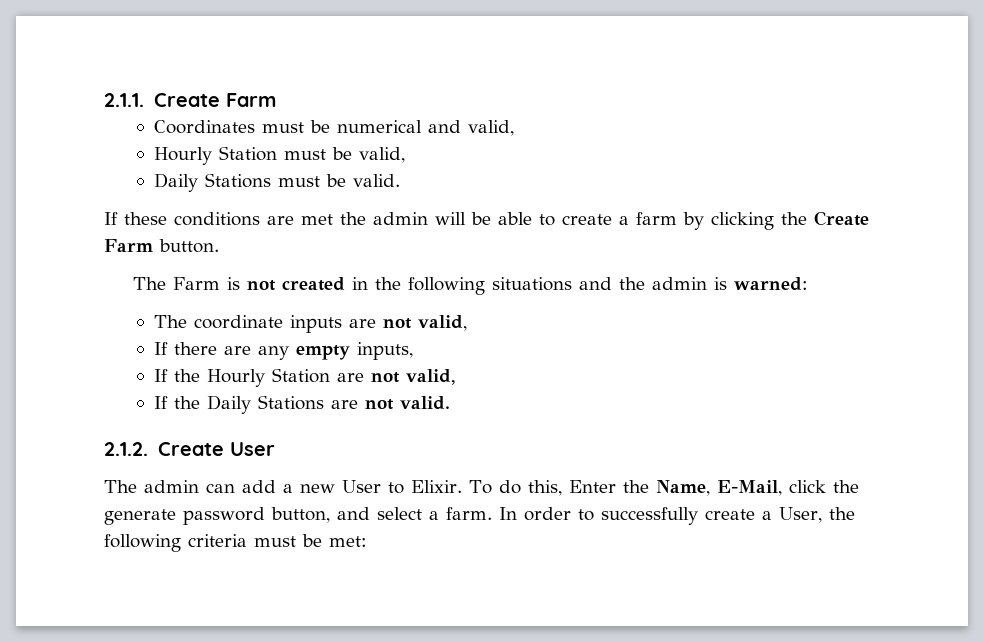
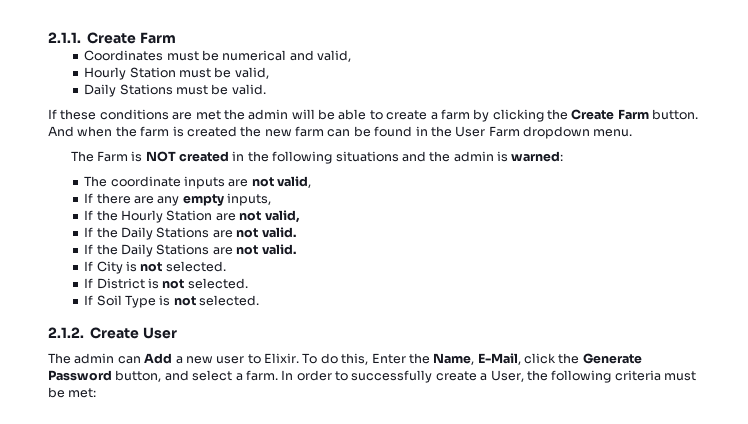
(219, 246) none -> [48,126,633,139] And when the farm is created the new farm can be found in the User Farm dropdown menu.
[247,280,277,291] not -> [145,151,176,162] NOT
(451, 403) none -> [84,244,296,257] [84,261,226,274] [84,278,248,289] [84,295,260,308] // If the Daily Stations are not valid. // If City is not selected. // If District is not selected. // If Soil Type is not selected.
[242,480,276,493] add -> [144,353,173,364] Add
[342,480,381,493] User -> [216,356,245,364] user
[104,507,265,525] generate password -> [582,353,642,364] [48,370,112,381] Generate Password

